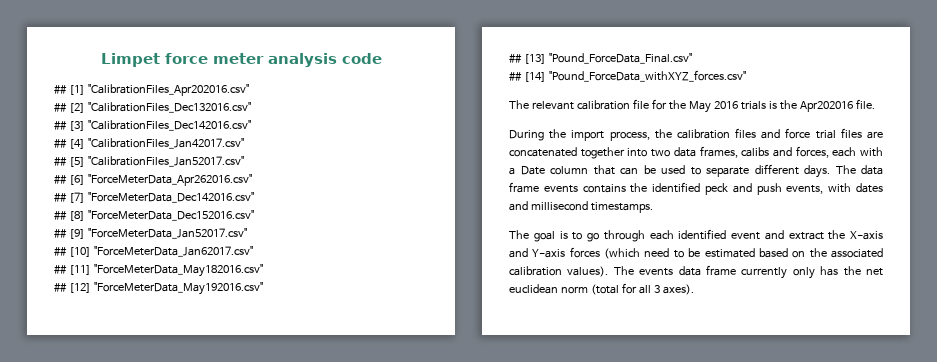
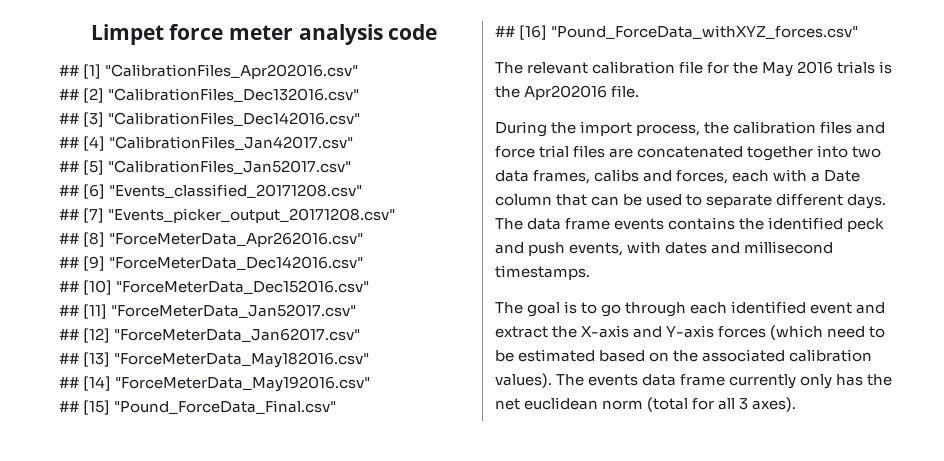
(85, 180) none -> [109,184,363,198] [59,208,396,223] [59,232,106,247] "Events_classified_20171208.csv" // ## [7] "Events_picker_output_20171208.csv" // ## [8]
[68,192,85,203] [7] -> [83,256,106,271] [9]
[68,211,85,221] [8] -> [83,280,113,295] [10]
[68,229,85,239] [9] -> [83,304,108,319] [11]
[68,247,91,257] [10] -> [83,328,111,343] [12]
[68,265,91,275] [11] -> [83,352,111,367] [13]
[68,283,91,293] [12] -> [83,376,112,391] [14]
[523,54,546,64] [13] -> [83,400,111,415] [15]
[523,72,546,82] [14] -> [519,25,548,40] [16]

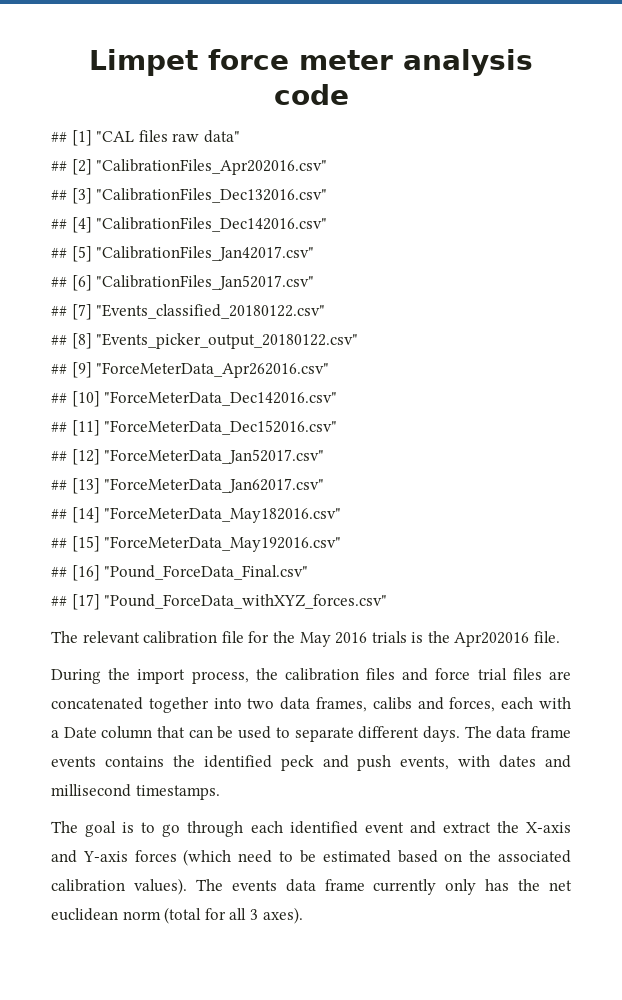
(102, 71) none -> [96,130,240,143] [51,159,92,175] "CAL files raw data" // ## [2]
[83,88,105,103] [2] -> [71,188,92,204] [3]
[83,112,105,127] [3] -> [71,217,92,233] [4]
[83,136,106,151] [4] -> [71,246,92,262] [5]
[83,160,105,175] [5] -> [71,275,92,291] [6]
[59,184,363,199] // ## [6] "Events_classified_20171208.csv" -> (315, 282) none
[108,208,396,223] "Events_picker_output_20171208.csv" -> [96,304,326,319] "Events_classified_20180122.csv"
(106, 239) none -> [96,333,359,349] [51,362,92,378] "Events_picker_output_20180122.csv" // ## [9]
[83,256,106,271] [9] -> [71,391,100,407] [10]
[83,280,113,295] [10] -> [71,420,100,436] [11]
[83,304,108,319] [11] -> [71,449,100,465] [12]
[83,328,111,343] [12] -> [71,478,100,494] [13]
[83,352,111,367] [13] -> [71,507,100,523] [14]
[83,376,112,391] [14] -> [71,536,100,552] [15]
[83,400,111,415] [15] -> [71,565,100,581] [16]
[519,25,548,40] [16] -> [71,594,100,610] [17]

